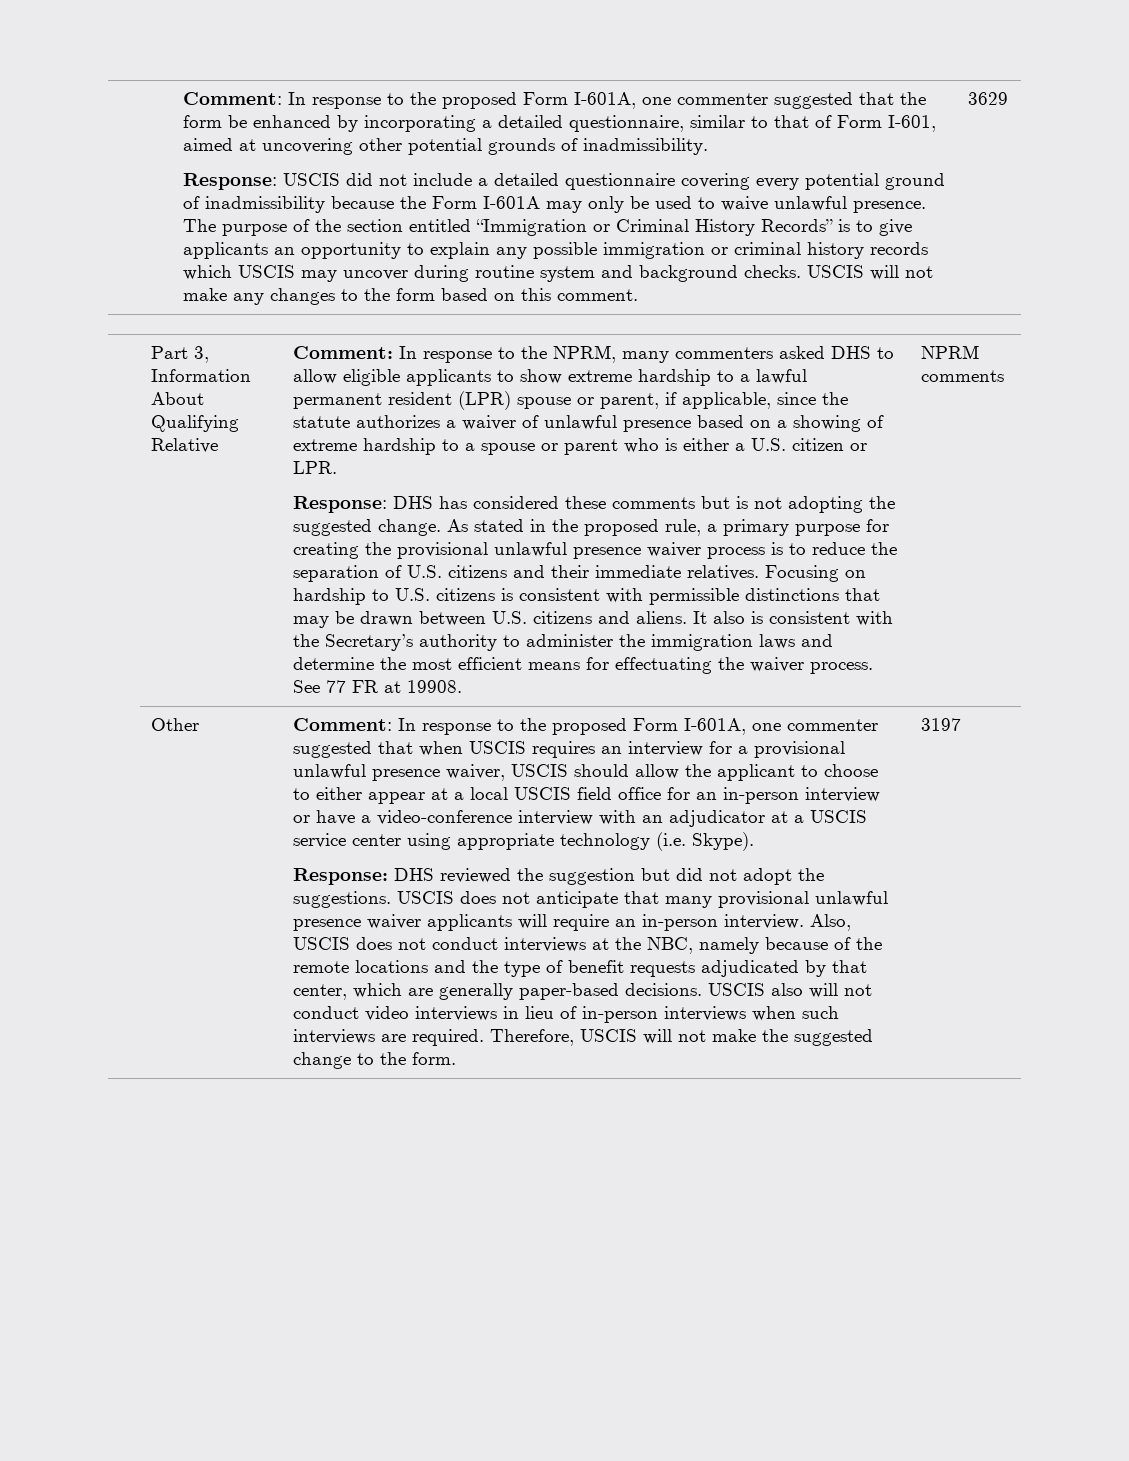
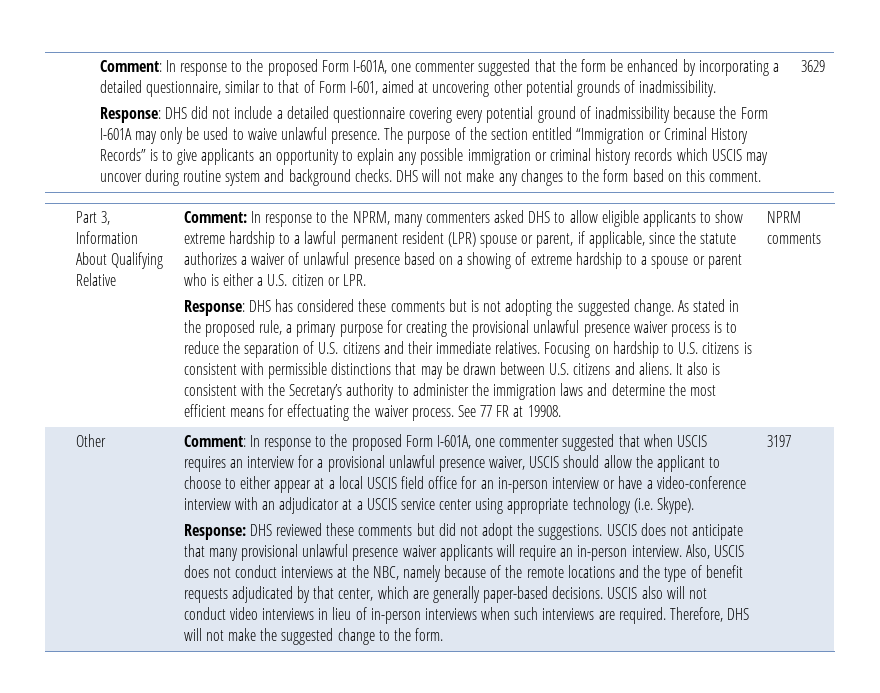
[282,173,340,186] USCIS -> [164,107,187,119] DHS
[806,265,864,278] USCIS -> [395,170,418,182] DHS
[516,868,635,885] the suggestion -> [326,523,413,536] these comments
[579,1029,637,1042] USCIS -> [727,608,750,620] DHS

